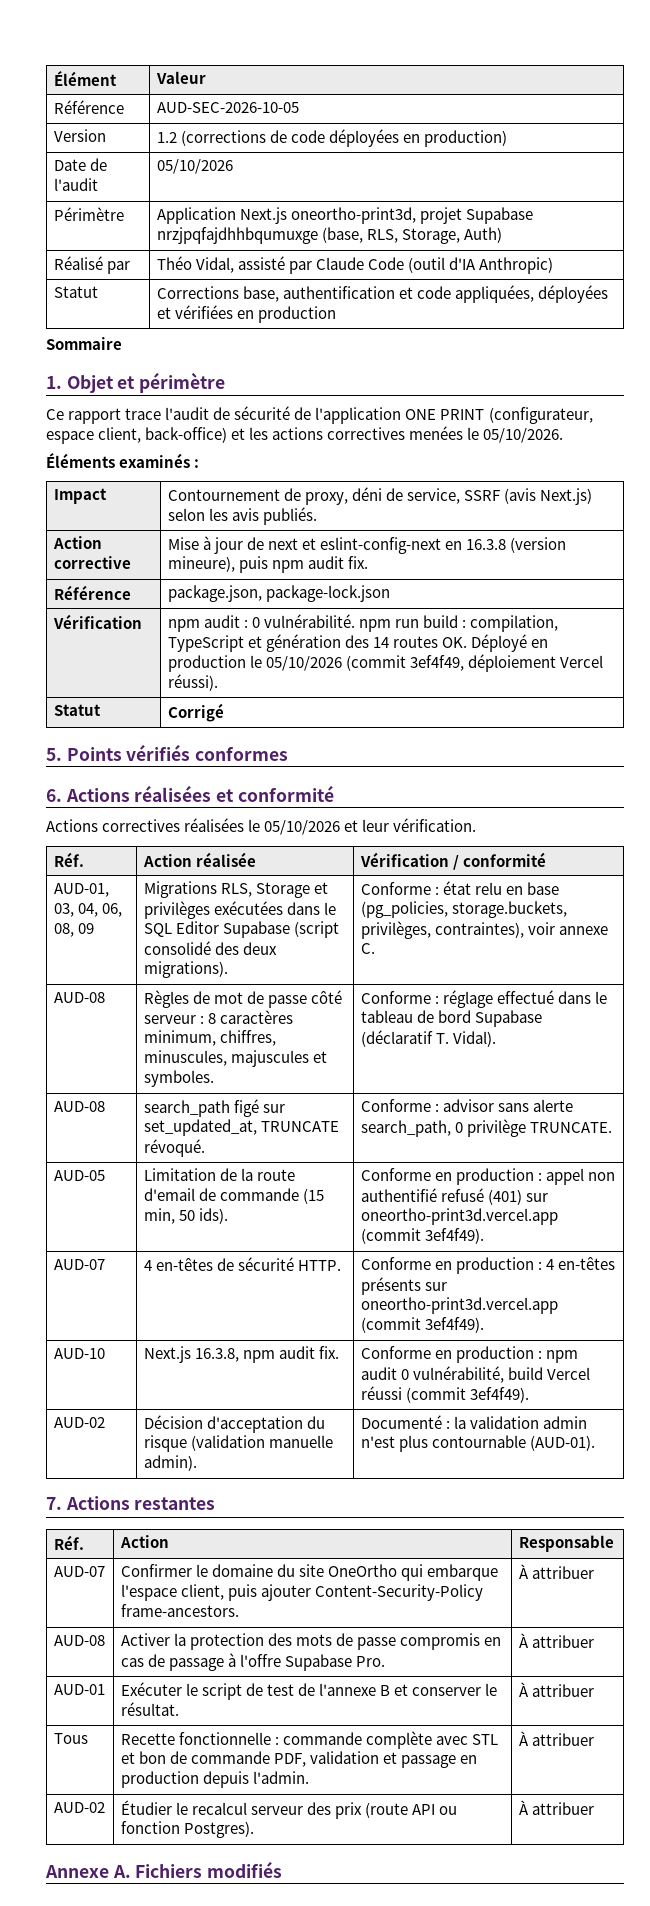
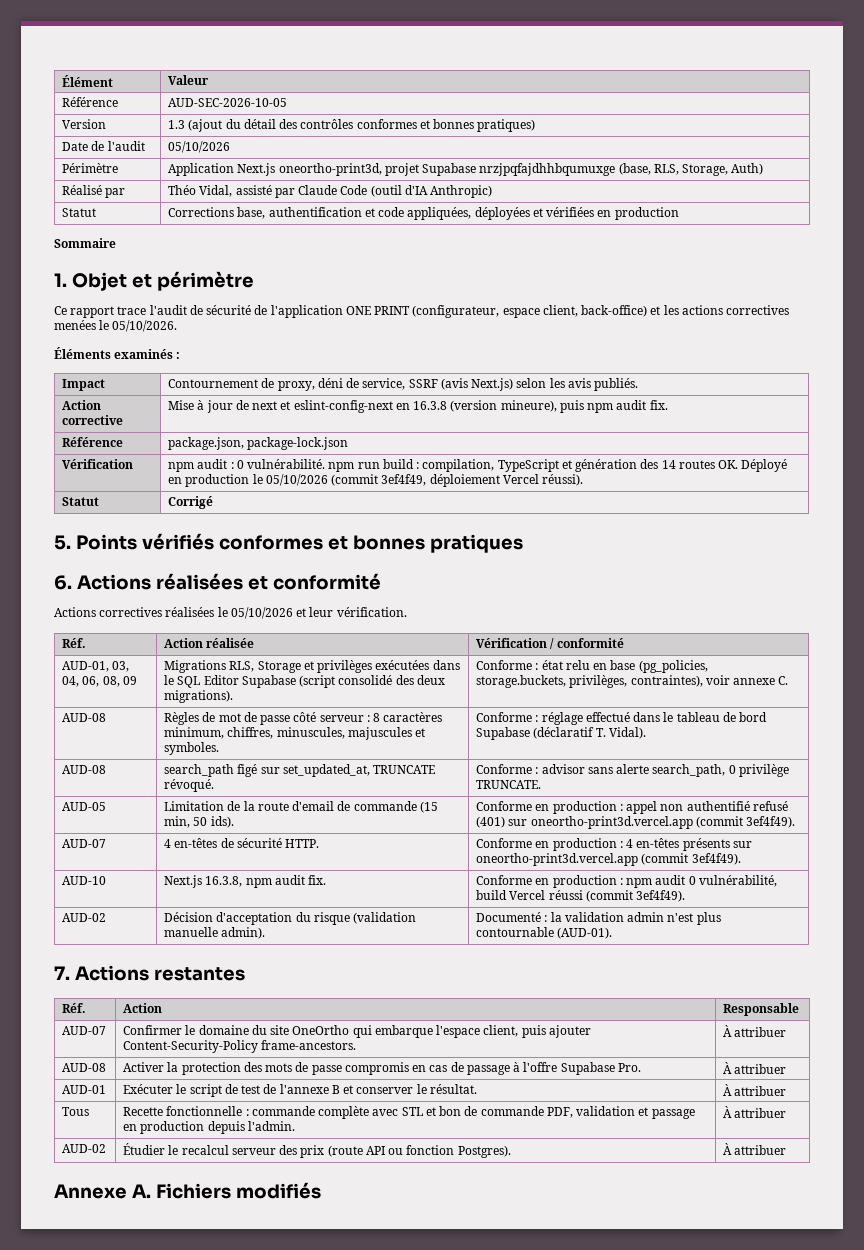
[156,129,507,147] 1.2 (corrections de code déployées en production) -> [168,119,536,132] 1.3 (ajout du détail des contrôles conformes et bonnes pratiques)
(289, 753) none -> [327,534,523,553] et bonnes pratiques

